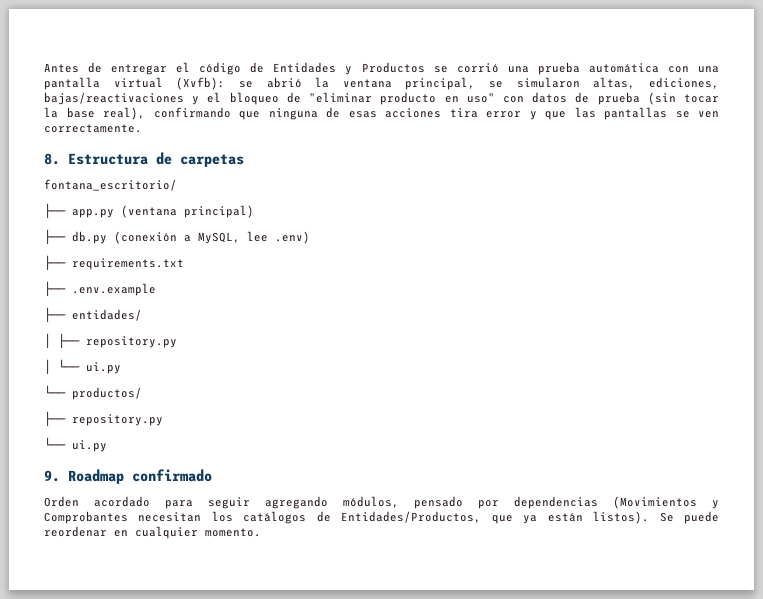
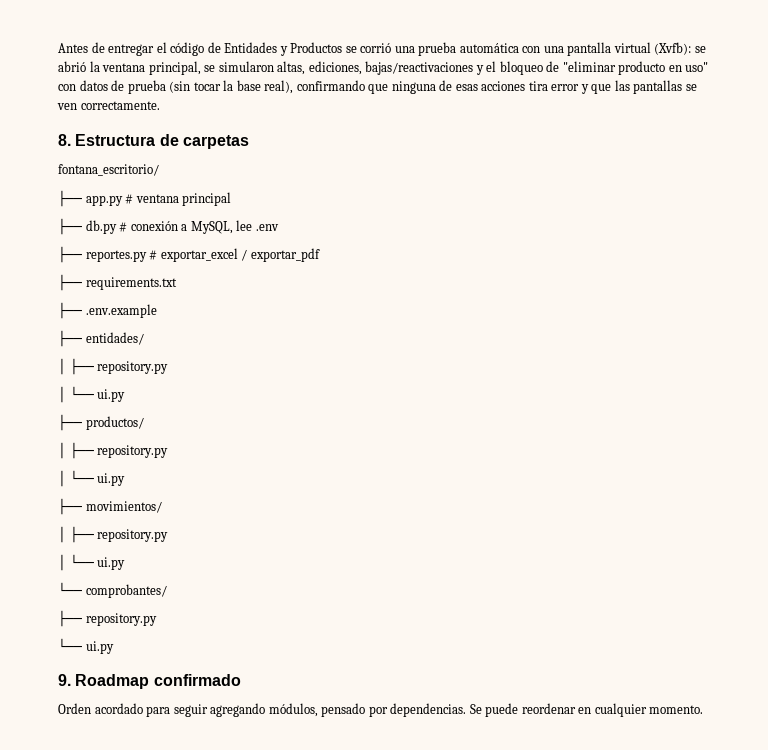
[121,205,254,218] (ventana principal) -> [125,192,232,206] # ventana principal
[114,231,177,244] (conexión -> [119,221,178,232] # conexión
[275,231,310,244] .env) -> [255,224,279,231] [58,246,320,263] .env // ├── reportes.py # exportar_excel / exportar_pdf
[44,385,142,400] └── productos/ -> [58,414,144,431] [58,442,169,459] [58,470,126,487] [58,498,162,515] [58,526,169,543] [58,554,126,571] [58,582,167,598] ├── productos/ // │ ├── repository.py // │ └── ui.py // ├── movimientos/ // │ ├── repository.py // │ └── ui.py // └── comprobantes/
[514,496,719,509] [44,511,650,524] dependencias (Movimientos y Comprobantes necesitan los catálogos de Entidades/Productos, que ya están listos). -> [390,703,467,717] dependencias.

